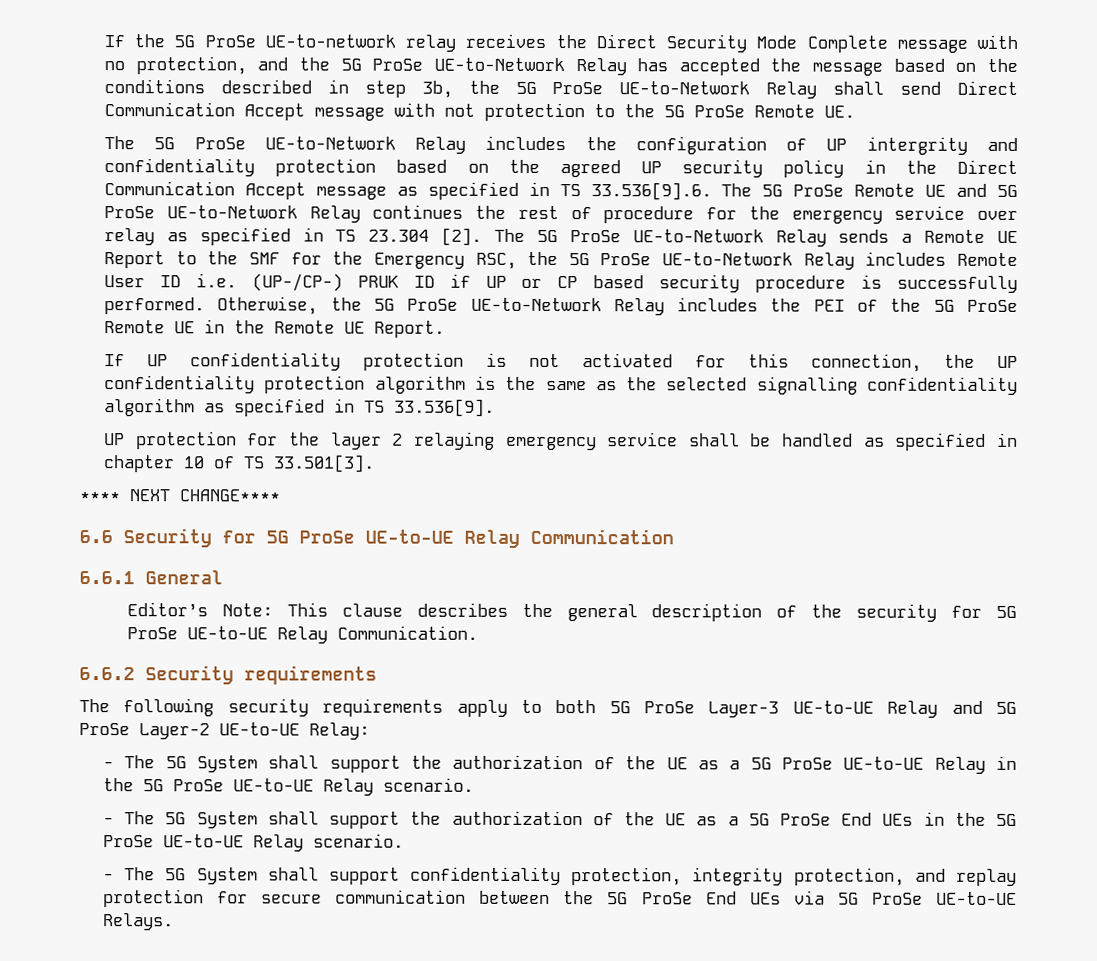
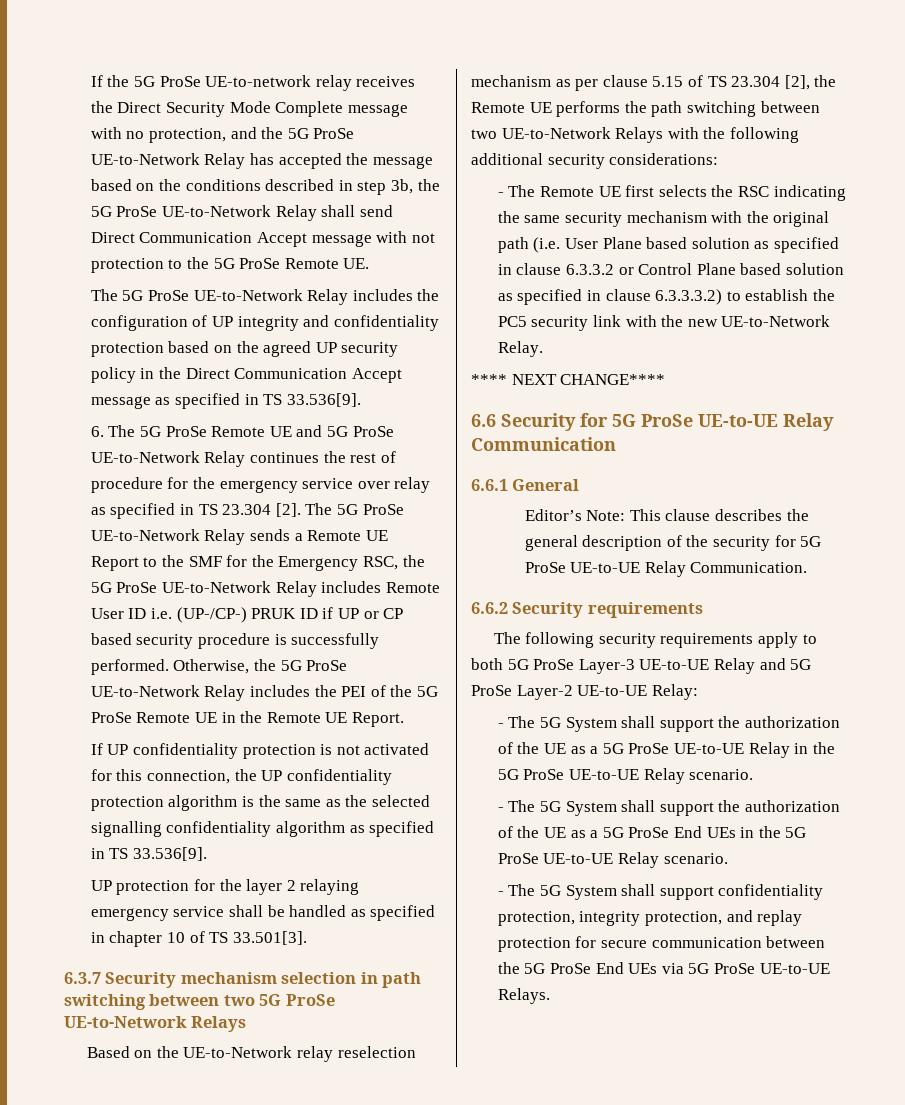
[866,136,968,155] intergrity -> [237,316,299,331] integrity
[590,182,712,201] 33.536[9].6. -> [286,393,361,407] [90,426,104,437] 33.536[9]. // 6.
(376, 463) none -> [64,972,422,988] [64,994,335,1010] [64,1016,247,1032] [86,1046,416,1062] [471,75,837,91] [471,101,820,117] [471,127,799,143] [471,153,719,169] [497,185,846,201] [497,211,830,227] [497,237,839,253] [497,263,844,275] [497,289,835,305] [497,315,831,331] [497,341,543,357] // 6.3.7 Security mechanism selection in path switching between two 5G ProSe UE-to-Network Relays // Based on the UE-to-Network relay reselection mechanism as per clause 5.15 of TS 23.304 [2], the Remote UE performs the path switching between two UE-to-Network Relays with the following additional security considerations: // - The Remote UE first selects the RSC indicating the same security mechanism with the original path (i.e. User Plane based solution as specified in clause 6.3.3.2 or Control Plane based solution as specified in clause 6.3.3.3.2) to establish the PC5 security link with the new UE-to-Network Relay.

